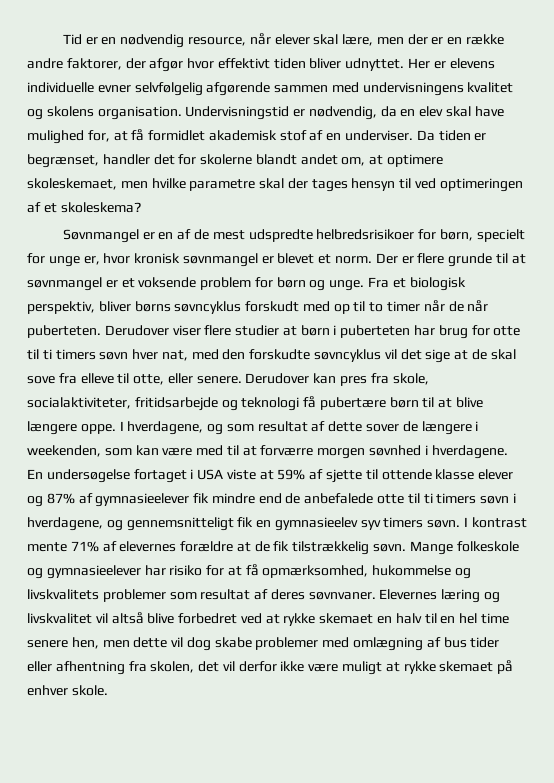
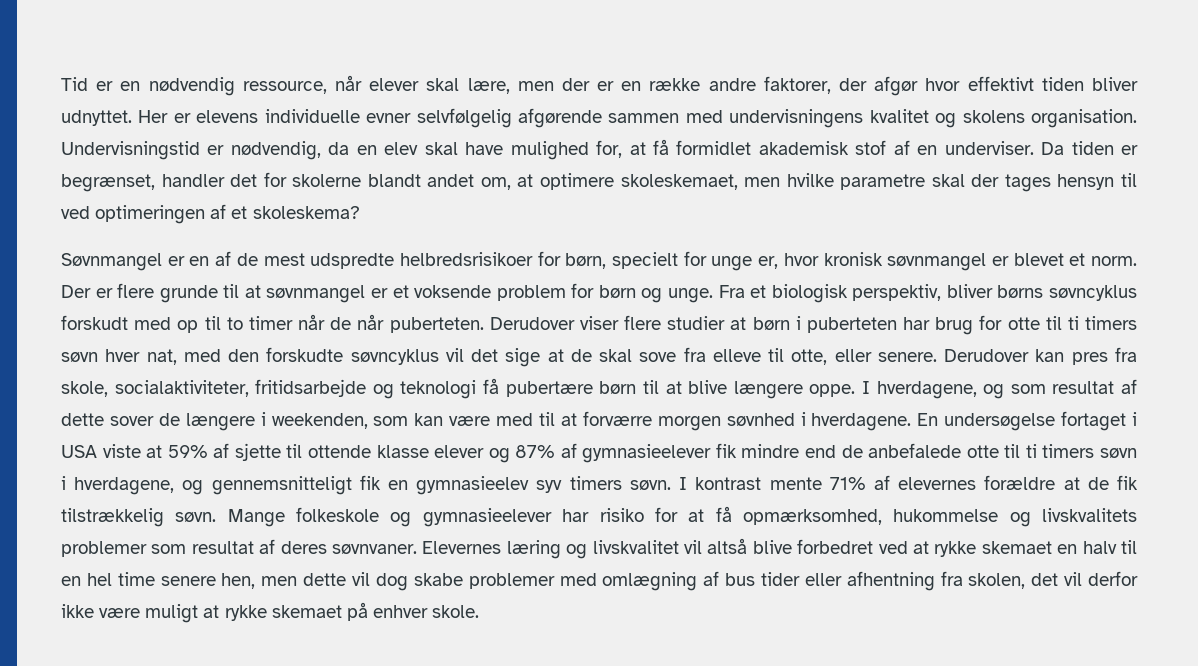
[187,37,246,46] resource, -> [242,81,327,94] ressource,

